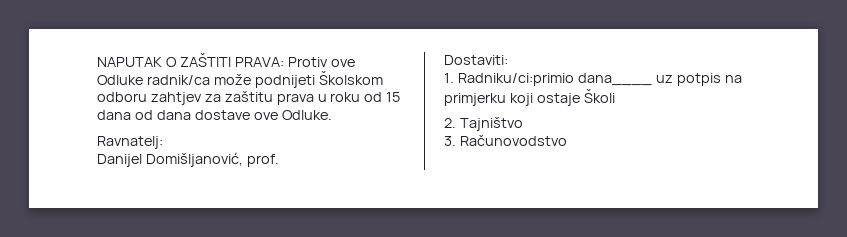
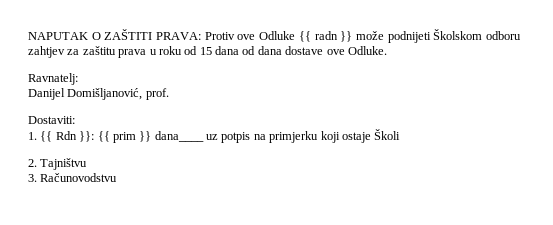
[146,75,210,85] radnik/ca -> [298,31,353,42] {{ radn }}
[457,73,574,86] Radniku/ci:primio -> [40,131,152,143] {{ Rdn }}: {{ prim }}
[459,117,523,131] Tajništvo -> [40,158,88,170] Tajništvu
[459,135,567,146] Računovodstvo -> [40,173,118,182] Računovodstvu

